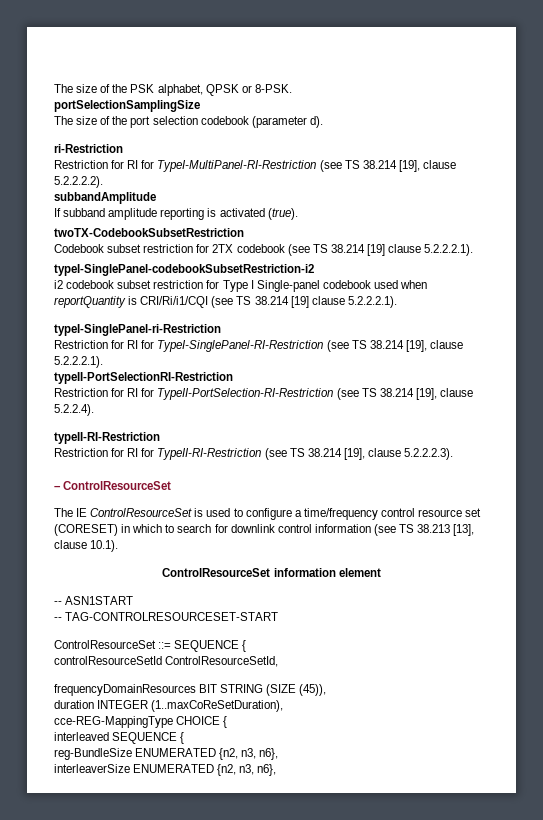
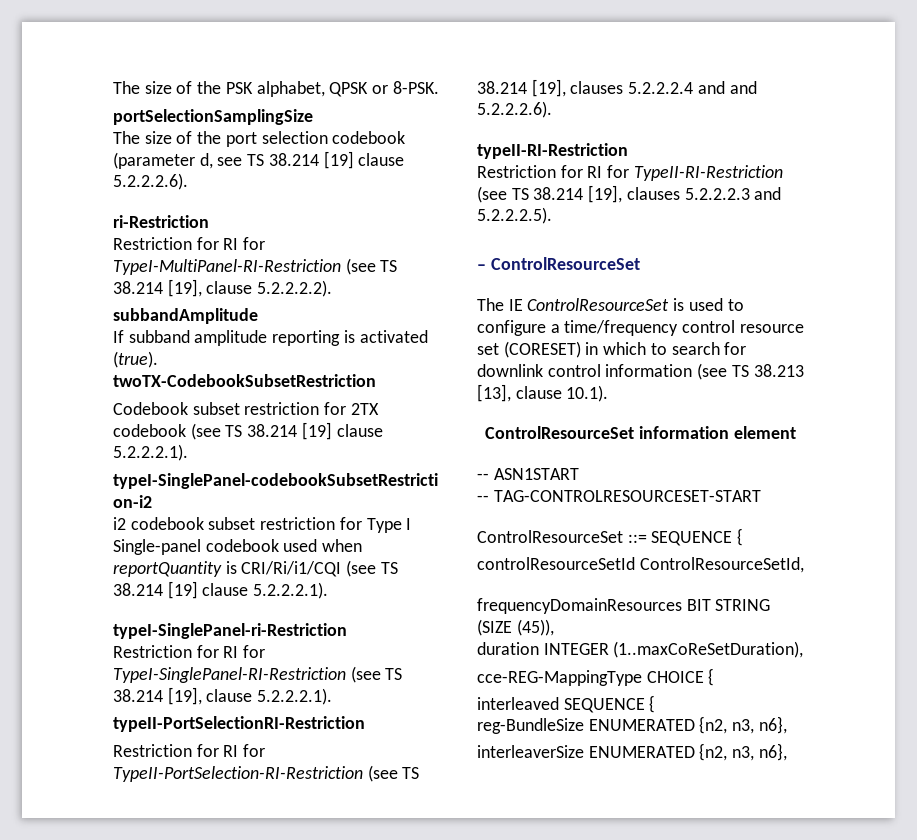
[309,116,323,128] d). -> [199,151,405,169] [113,173,188,190] d, see TS 38.214 [19] clause 5.2.2.2.6).
[439,388,473,397] [54,404,94,416] clause 5.2.2.4). -> [570,81,757,94] [477,101,552,118] clauses 5.2.2.2.4 and and 5.2.2.2.6).
[367,448,454,460] clause 5.2.2.2.3). -> [626,187,782,200] [477,207,552,224] clauses 5.2.2.2.3 and 5.2.2.2.5).

